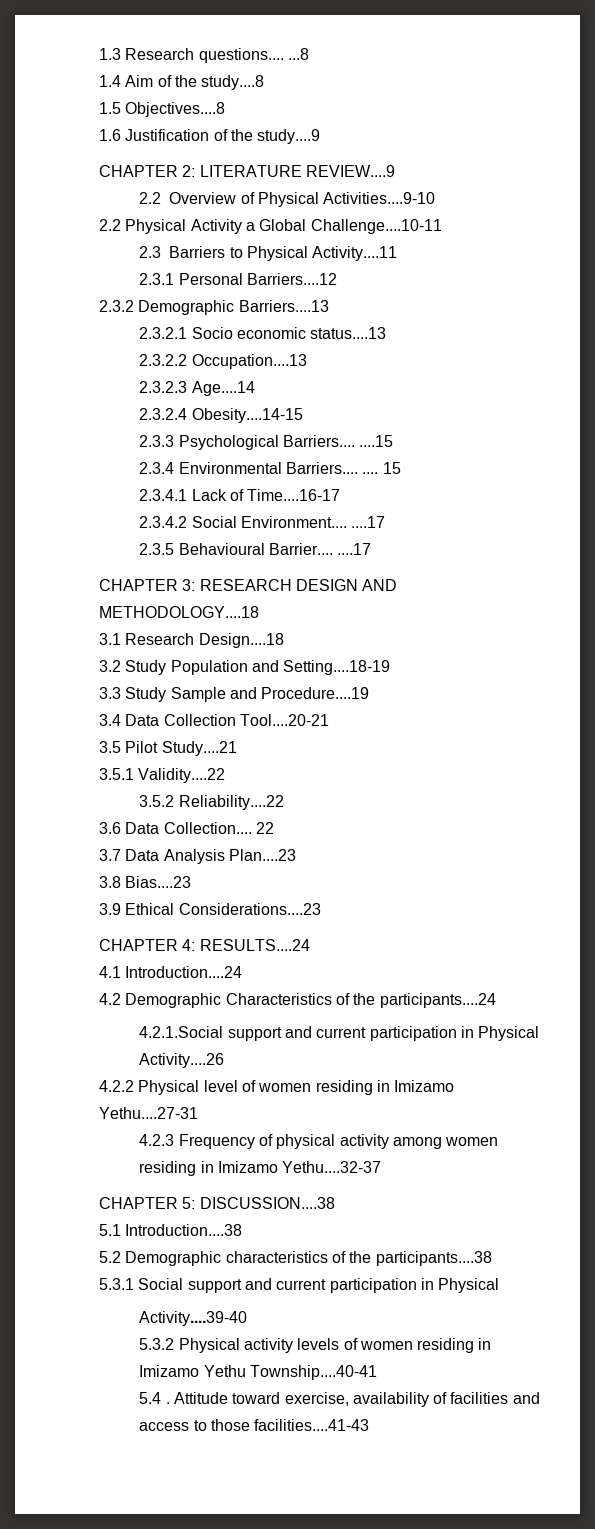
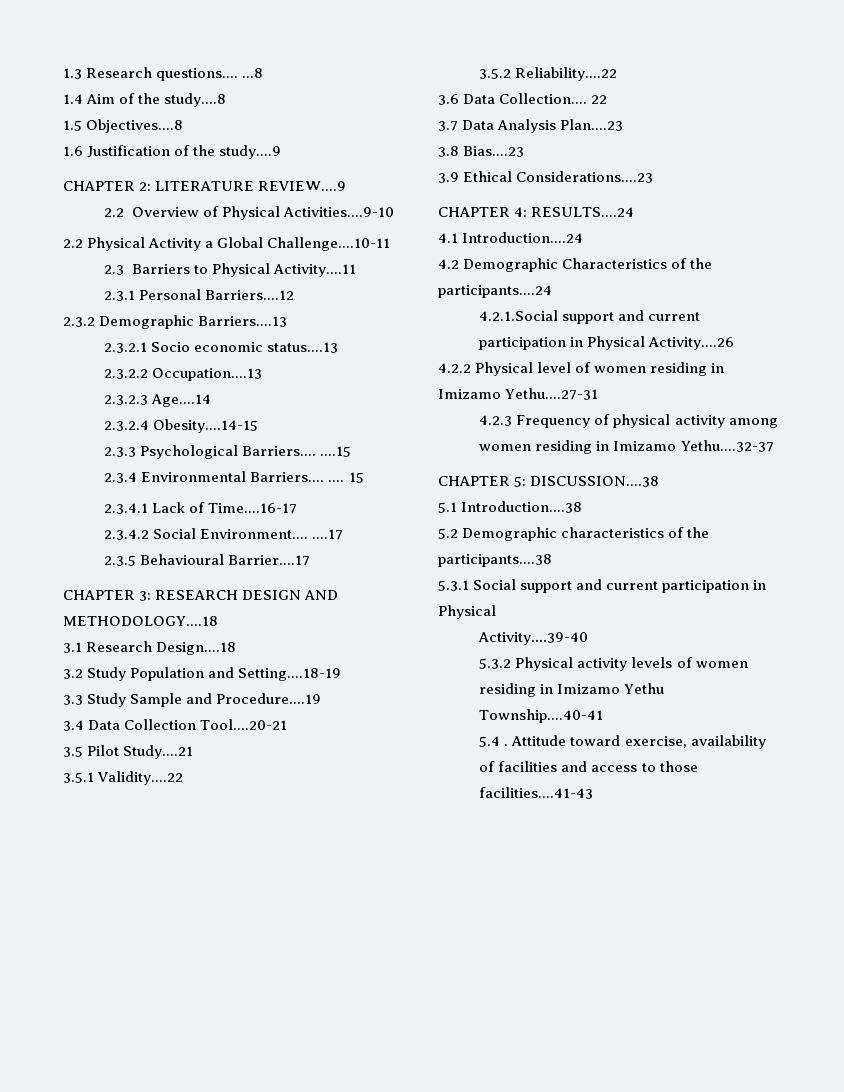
[268,543,372,555] Barrier.... ....17 -> [228,555,311,566] Barrier....17

